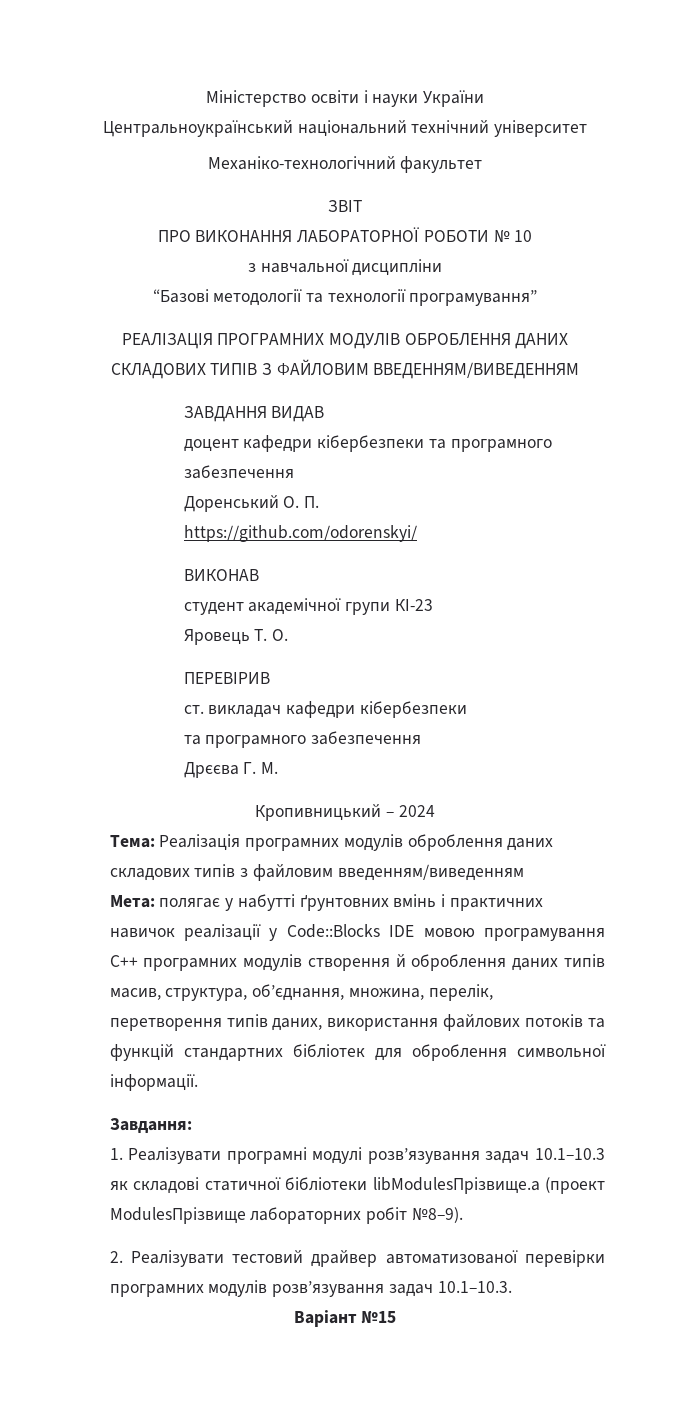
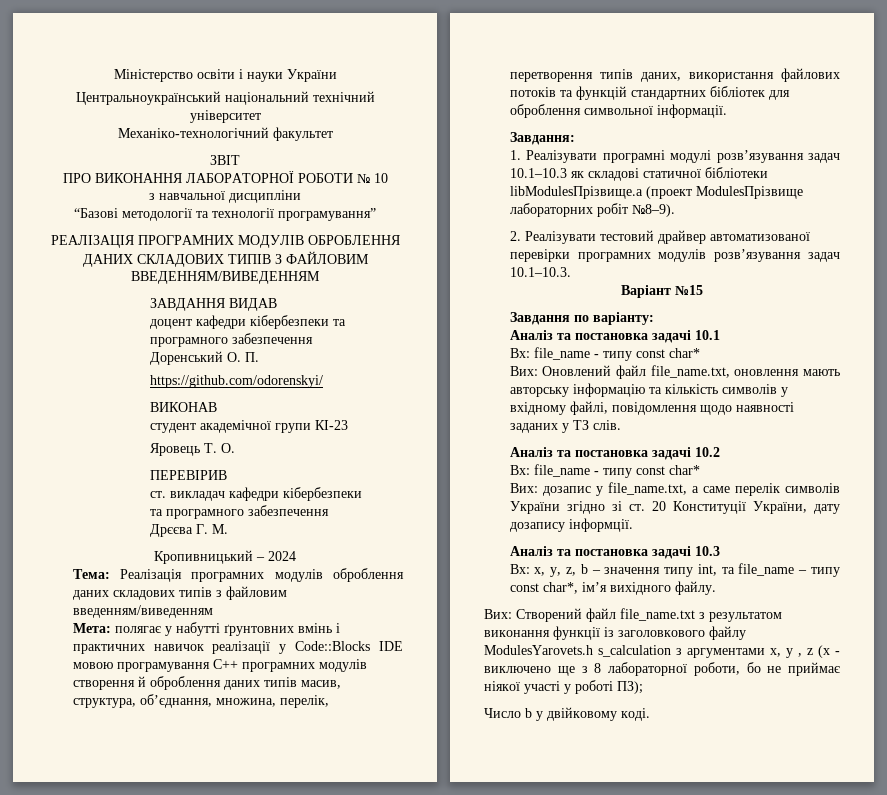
(397, 1317) none -> [509,312,654,325] [509,330,720,343] [509,347,700,361] [509,365,840,379] [509,383,788,397] [509,401,794,415] [509,420,621,433] [509,447,720,460] [509,464,700,478] [509,482,840,496] [509,501,840,514] [509,518,633,532] [509,546,720,559] [509,563,840,577] [509,581,716,595] [484,608,782,622] [484,626,746,640] [484,645,840,658] [484,662,840,676] [484,680,643,694] [484,707,650,721] // Завдання по варіанту: // Аналіз та постановка задачі 10.1 // Вх: file_name - типу const char* // Вих: Оновлений файл file_name.txt, оновлення мають авторську інформацію та кількість символів у вхідному файлі, повідомлення щодо наявності заданих у ТЗ слів. // Аналіз та постановка задачі 10.2 // Вх: file_name - типу const char* // Вих: дозапис у file_name.txt, а саме перелік символів України згідно зі ст. 20 Конституції України, дату дозапису інформції. // Аналіз та постановка задачі 10.3 // Вх: x, y, z, b – значення типу int, та file_name – типу const char*, ім’я вихідного файлу. // Вих: Створений файл file_name.txt з результатом виконання функції із заголовкового файлу ModulesYarovets.h s_calculation з аргументами x, y , z (x - виключено ще з 8 лабораторної роботи, бо не приймає ніякої участі у роботі ПЗ); // Число b у двійковому коді.

